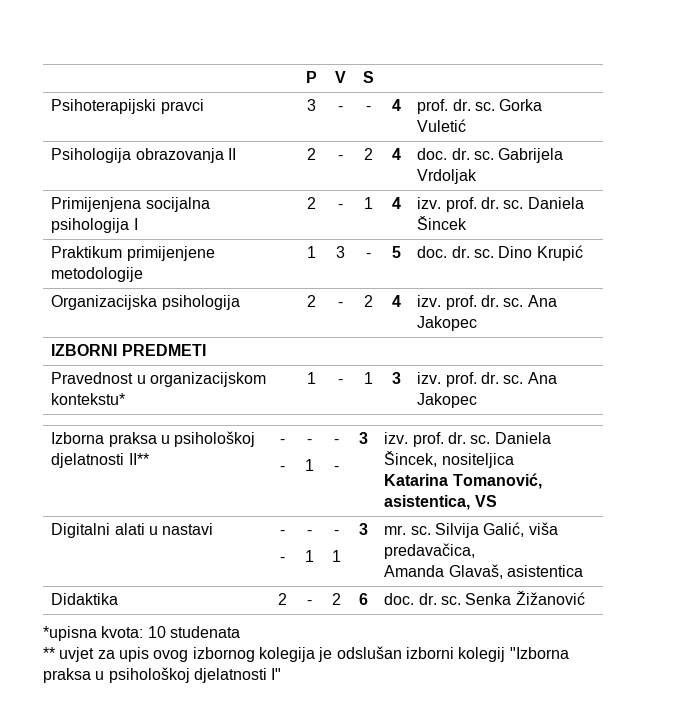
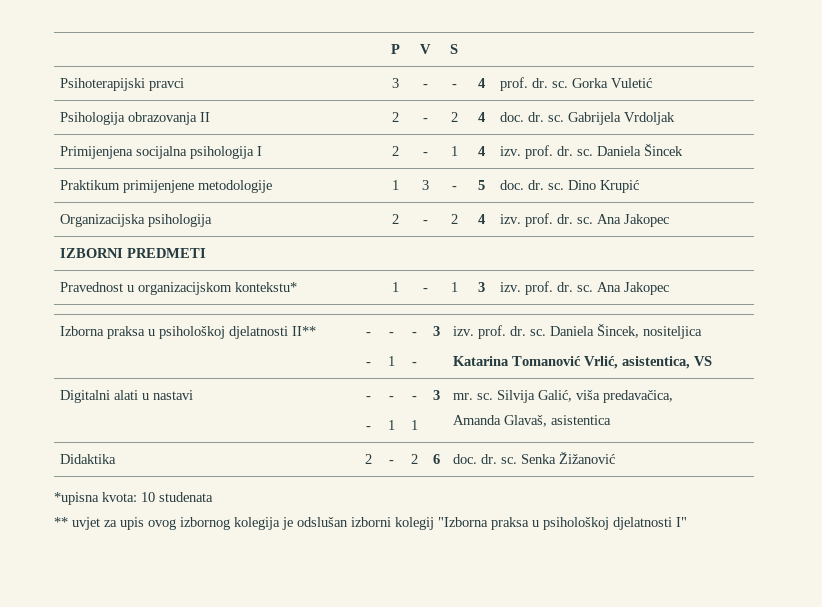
[452,473,542,489] Tomanović, -> [512,356,619,369] Tomanović Vrlić,

